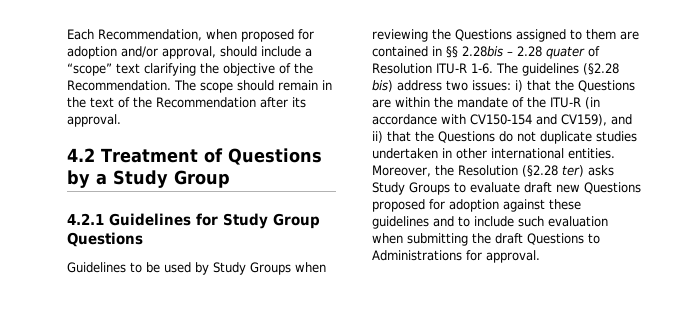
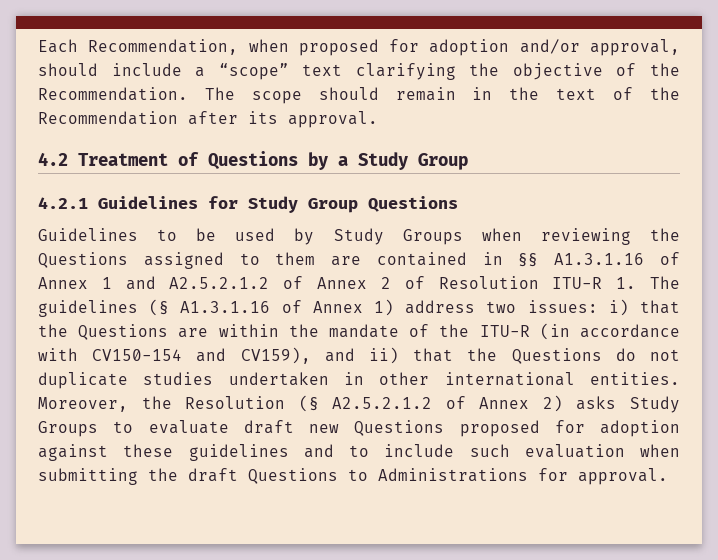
[462,46,585,59] 2.28bis – 2.28 quater -> [554,252,680,265] [38,276,391,290] A1.3.1.16 of Annex 1 and A2.5.2.1.2 of Annex 2
[471,63,493,74] 1-6. -> [616,277,637,289] 1.
[583,63,619,75] [372,80,393,92] (§2.28 bis) -> [149,299,394,316] (§ A1.3.1.16 of Annex 1)
[522,165,584,177] (§2.28 ter) -> [298,395,563,412] (§ A2.5.2.1.2 of Annex 2)

